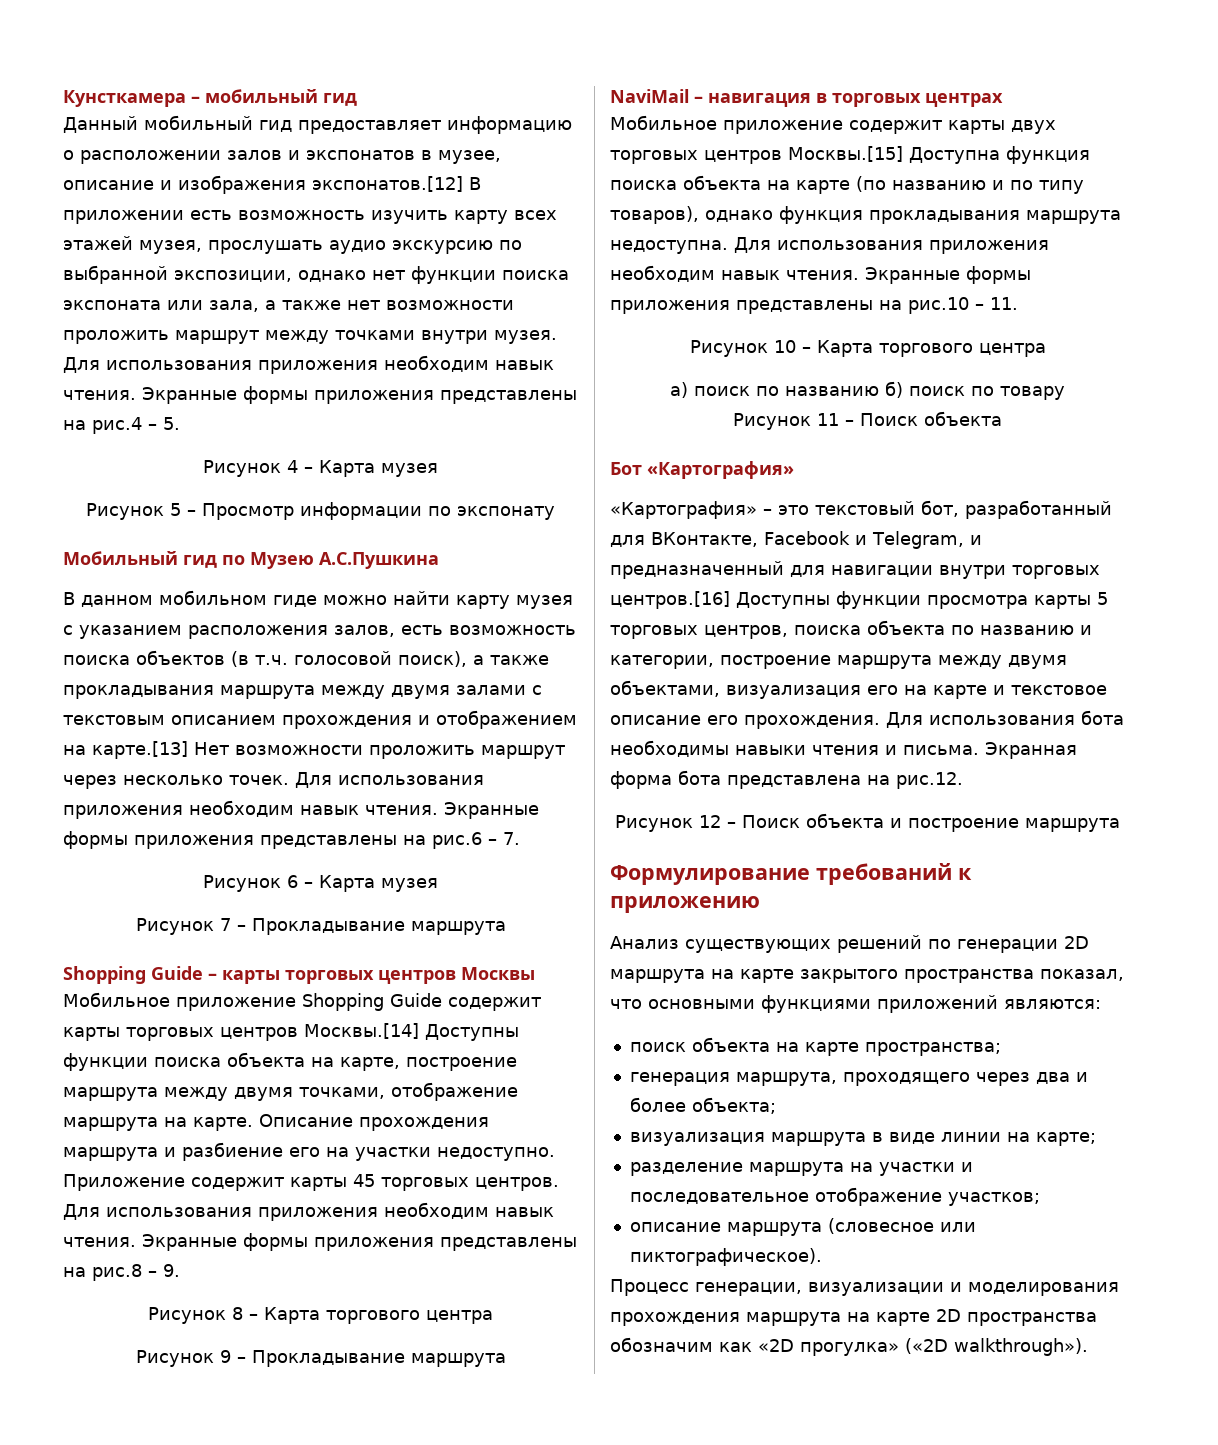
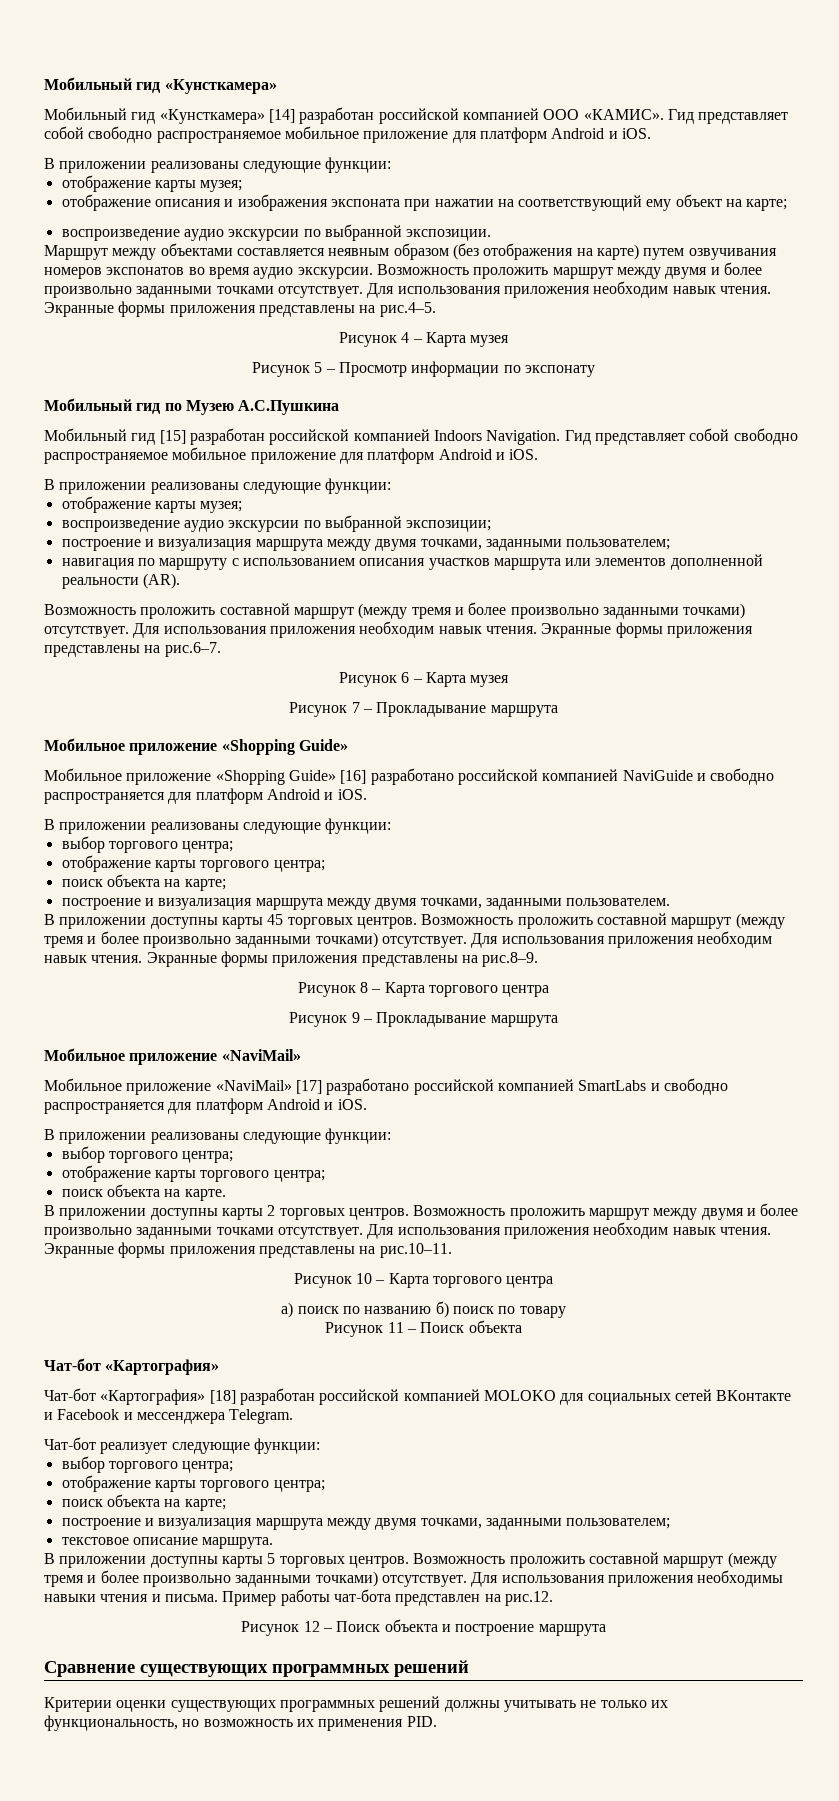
[63,89,357,107] [63,115,572,134] [63,150,501,164] [63,175,481,194] [63,210,557,224] [63,236,522,254] [63,265,569,284] [63,300,514,312] [63,330,557,344] Кунсткамера – мобильный гид // Данный мобильный гид предоставляет информацию о расположении залов и экспонатов в музее, описание и изображения экспонатов.[12] В приложении есть возможность изучить карту всех этажей музея, прослушать аудио экскурсию по выбранной экспозиции, однако нет функции поиска экспоната или зала, а также нет возможности проложить маршрут между точками внутри музея. -> [44,77,277,94] [44,107,789,124] [44,126,651,143] [44,157,392,173] [61,175,243,192] [61,194,788,211] [61,224,492,241] [44,243,777,260] [44,262,762,279] [44,286,363,298] Мобильный гид «Кунсткамера» // Мобильный гид «Кунсткамера» [14] разработан российской компанией ООО «КАМИС». Гид представляет собой свободно распространяемое мобильное приложение для платформ Android и iOS. // В приложении реализованы следующие функции: // отображение карты музея; // отображение описания и изображения экспоната при нажатии на соответствующий ему объект на карте; // воспроизведение аудио экскурсии по выбранной экспозиции. // Маршрут между объектами составляется неявным образом (без отображения на карте) путем озвучивания номеров экспонатов во время аудио экскурсии. Возможность проложить маршрут между двумя и более произвольно заданными точками отсутствует.
[92,417,180,434] рис.4 – 5. -> [379,302,436,317] рис.4–5.
[63,590,573,609] [63,625,576,639] [63,650,549,667] [63,685,542,699] [63,710,577,729] [63,741,565,759] [63,775,289,789] В данном мобильном гиде можно найти карту музея с указанием расположения залов, есть возможность поиска объектов (в т.ч. голосовой поиск), а также прокладывания маршрута между двумя залами с текстовым описанием прохождения и отображением на карте.[13] Нет возможности проложить маршрут через несколько точек. -> [44,428,798,445] [44,447,539,464] [44,478,392,494] [61,496,243,513] [61,515,492,532] [61,539,671,551] [61,554,763,570] [61,573,180,589] [44,602,746,619] [44,626,129,638] Мобильный гид [15] разработан российской компанией Indoors Navigation. Гид представляет собой свободно распространяемое мобильное приложение для платформ Android и iOS. // В приложении реализованы следующие функции: // отображение карты музея; // воспроизведение аудио экскурсии по выбранной экспозиции; // построение и визуализация маршрута между двумя точками, заданными пользователем; // навигация по маршруту с использованием описания участков маршрута или элементов дополненной реальности (AR). // Возможность проложить составной маршрут (между тремя и более произвольно заданными точками) отсутствует.
[432,832,520,849] рис.6 – 7. -> [164,642,221,657] рис.6–7.
[63,966,535,984] [63,992,541,1011] [63,1023,519,1041] [63,1052,517,1071] [63,1082,518,1101] [63,1114,489,1131] [63,1142,555,1161] [63,1174,559,1191] Shopping Guide – карты торговых центров Москвы // Мобильное приложение Shopping Guide содержит карты торговых центров Москвы.[14] Доступны функции поиска объекта на карте, построение маршрута между двумя точками, отображение маршрута на карте. Описание прохождения маршрута и разбиение его на участки недоступно. Приложение содержит карты 45 торговых центров. -> [44,738,348,755] [44,768,775,785] [44,788,367,804] [44,818,392,834] [61,836,234,853] [61,855,325,872] [61,874,226,891] [61,898,671,910] [44,913,785,929] [44,931,467,948] Мобильное приложение «Shopping Guide» // Мобильное приложение «Shopping Guide» [16] разработано российской компанией NaviGuide и свободно распространяется для платформ Android и iOS. // В приложении реализованы следующие функции: // выбор торгового центра; // отображение карты торгового центра; // поиск объекта на карте; // построение и визуализация маршрута между двумя точками, заданными пользователем. // В приложении доступны карты 45 торговых центров. Возможность проложить составной маршрут (между тремя и более произвольно заданными точками) отсутствует.
[92,1264,180,1281] рис.8 – 9. -> [482,952,539,967] рис.8–9.
[610,89,1003,107] [610,115,1056,134] [610,146,1090,164] [610,175,1084,194] [610,206,1121,224] [610,240,728,254] NaviMail – навигация в торговых центрах // Мобильное приложение содержит карты двух торговых центров Москвы.[15] Доступна функция поиска объекта на карте (по названию и по типу товаров), однако функция прокладывания маршрута недоступна. -> [44,1048,301,1065] [44,1078,728,1095] [44,1098,367,1114] [44,1128,392,1144] [61,1146,234,1163] [61,1165,325,1182] [61,1184,226,1201] [44,1203,799,1220] [44,1227,363,1239] Мобильное приложение «NaviMail» // Мобильное приложение «NaviMail» [17] разработано российской компанией SmartLabs и свободно распространяется для платформ Android и iOS. // В приложении реализованы следующие функции: // выбор торгового центра; // отображение карты торгового центра; // поиск объекта на карте. // В приложении доступны карты 2 торговых центров. Возможность проложить маршрут между двумя и более произвольно заданными точками отсутствует.
[908,297,1018,314] рис.10 – 11. -> [379,1243,452,1258] рис.10–11.
[610,462,642,475] Бот -> [44,1358,101,1371] Чат-бот
[610,500,1112,519] [610,531,982,549] [610,561,1100,579] [610,591,1108,609] [610,620,1092,639] [610,655,1067,669] [610,680,1107,699] [610,710,1124,729] «Картография» – это текстовый бот, разработанный для ВКонтакте, Facebook и Telegram, и предназначенный для навигации внутри торговых центров.[16] Доступны функции просмотра карты 5 торговых центров, поиска объекта по названию и категории, построение маршрута между двумя объектами, визуализация его на карте и текстовое описание его прохождения. Для использования бота -> [44,1388,792,1405] [44,1409,294,1424] [44,1437,320,1454] [61,1456,234,1473] [61,1475,325,1492] [61,1494,226,1511] [61,1518,671,1530] [61,1537,274,1549] [44,1552,777,1568] [44,1570,694,1587] Чат-бот «Картография» [18] разработан российской компанией MOLOKO для социальных сетей ВКонтакте и Facebook и мессенджера Telegram. // Чат-бот реализует следующие функции: // выбор торгового центра; // отображение карты торгового центра; // поиск объекта на карте; // построение и визуализация маршрута между двумя точками, заданными пользователем; // текстовое описание маршрута. // В приложении доступны карты 5 торговых центров. Возможность проложить составной маршрут (между тремя и более произвольно заданными точками) отсутствует. Для использования приложения
[985,742,1077,759] [610,770,861,789] Экранная форма бота представлена -> [222,1589,481,1606] Пример работы чат-бота представлен
[610,863,972,885] [610,896,760,913] [610,935,1089,953] [610,969,1124,983] [610,995,1101,1013] [629,1037,1001,1056] [629,1072,1088,1086] [629,1097,776,1114] [629,1132,1096,1146] [629,1162,973,1176] [629,1187,1040,1206] [629,1218,976,1236] [629,1248,822,1266] [610,1279,1119,1296] [610,1309,1097,1326] [610,1337,1088,1356] Формулирование требований к приложению // Анализ существующих решений по генерации 2D маршрута на карте закрытого пространства показал, что основными функциями приложений являются: // поиск объекта на карте пространства; // генерация маршрута, проходящего через два и более объекта; // визуализация маршрута в виде линии на карте; // разделение маршрута на участки и последовательное отображение участков; // описание маршрута (словесное или пиктографическое). // Процесс генерации, визуализации и моделирования прохождения маршрута на карте 2D пространства обозначим как «2D прогулка» («2D walkthrough»). -> [44,1660,469,1677] [44,1696,668,1712] [44,1715,437,1731] Сравнение существующих программных решений // Критерии оценки существующих программных решений должны учитывать не только их функциональность, но возможность их применения PID.

